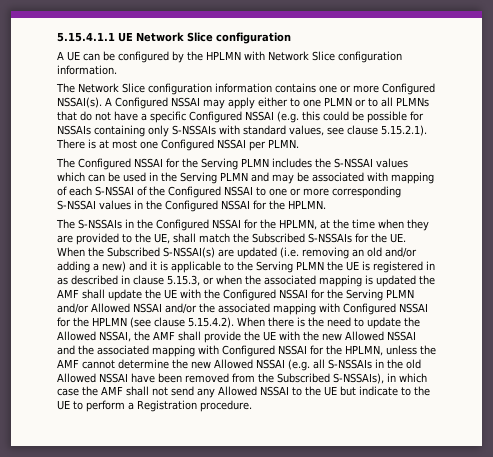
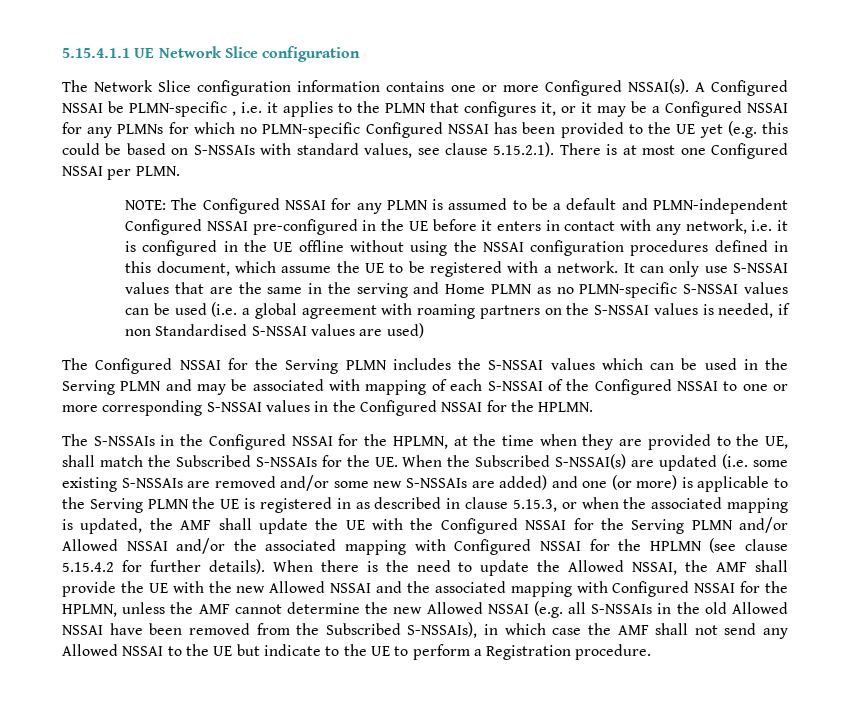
[57,51,402,63] [57,65,117,75] // A UE can be configured by the HPLMN with Network Slice configuration information. -> (361, 54) none
[203,97,429,109] [57,111,424,123] [57,125,169,137] may apply either to one PLMN or to all PLMNs that do not have a specific Configured NSSAI (e.g. this could be possible for NSSAIs containing only -> [108,101,788,117] [62,121,789,138] [62,143,189,155] be PLMN-specific , i.e. it applies to the PLMN that configures it, or it may be a Configured NSSAI for any PLMNs for which no PLMN-specific Configured NSSAI has been provided to the UE yet (e.g. this could be based on
(299, 143) none -> [125,198,788,214] [125,219,788,235] [125,240,789,256] [125,261,788,277] [125,282,788,298] [125,302,790,319] [125,323,424,338] // NOTE: The Configured NSSAI for any PLMN is assumed to be a default and PLMN-independent Configured NSSAI pre-configured in the UE before it enters in contact with any network, i.e. it is configured in the UE offline without using the NSSAI configuration procedures defined in this document, which assume the UE to be registered with a network. It can only use S-NSSAI values that are the same in the serving and Home PLMN as no PLMN-specific S-NSSAI values can be used (i.e. a global agreement with roaming partners on the S-NSSAI values is needed, if non Standardised S-NSSAI values are used)
[302,247,417,259] [57,261,157,273] removing an old and/or adding a new) and it -> [753,460,789,467] [62,475,678,492] some existing S-NSSAIs are removed and/or some new S-NSSAIs are added) and one (or more)
[376,275,416,287] updated -> [80,518,143,534] updated,
[188,317,234,328] 5.15.4.2). -> [62,559,265,574] 5.15.4.2 for further details).

